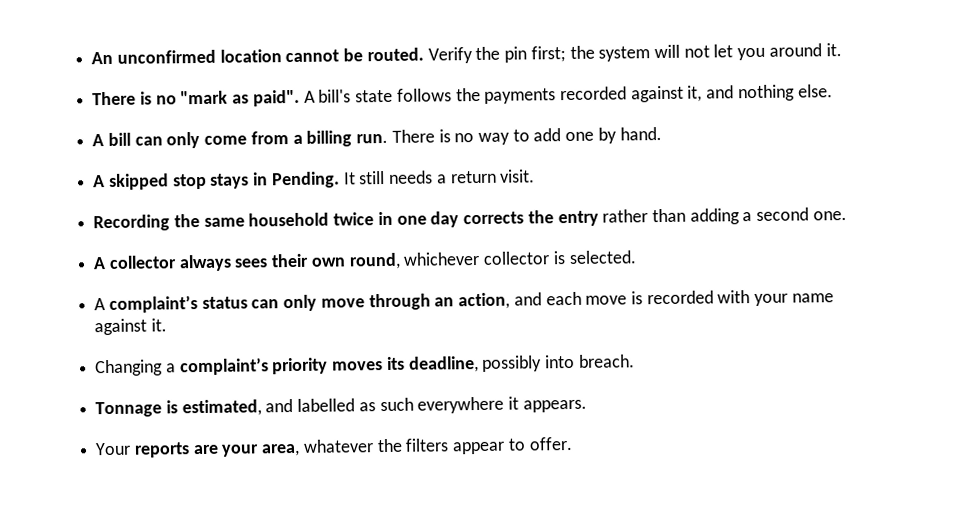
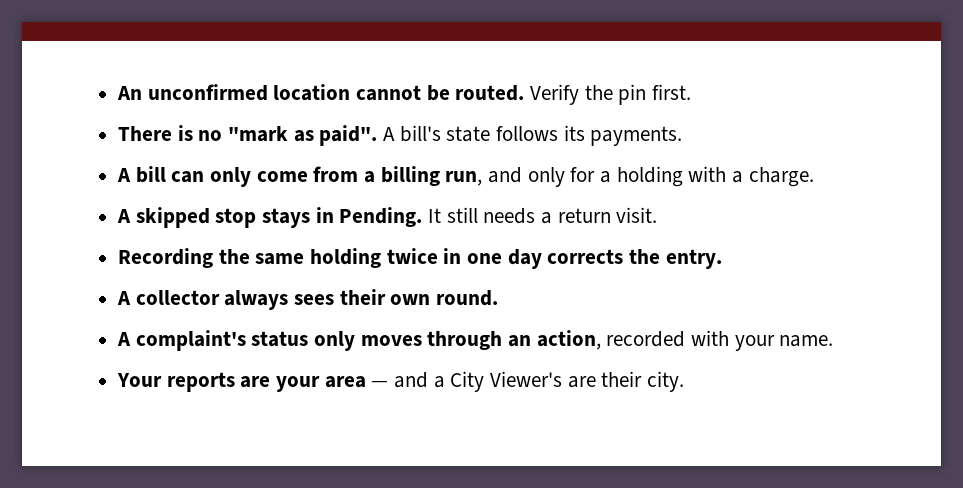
[530,43,842,63] first; the system will not let you around it. -> [652,84,692,100] first.
[455,84,833,104] the payments recorded against it, and nothing else. -> [563,125,683,146] its payments.
[356,127,662,145] run. There is no way to add one by hand. -> [445,166,814,187] run, and only for a holding with a charge.
[248,212,330,227] household -> [310,248,382,268] holding
[557,207,847,227] entry rather than adding a second one. -> [665,249,722,269] entry.
[348,250,637,270] [94,290,834,313] [94,318,167,336] [95,354,635,377] [95,396,587,418] [95,436,573,458] round, whichever collector is selected. // A complaint’s status can only move through an action, and each move is recorded with your name against it. // Changing a complaint’s priority moves its deadline, possibly into breach. // Tonnage is estimated, and labelled as such everywhere it appears. // Your reports are your area, whatever the filters appear to offer. -> [436,290,499,306] [117,330,834,351] [117,371,685,392] round. // A complaint's status only moves through an action, recorded with your name. // Your reports are your area — and a City Viewer's are their city.

